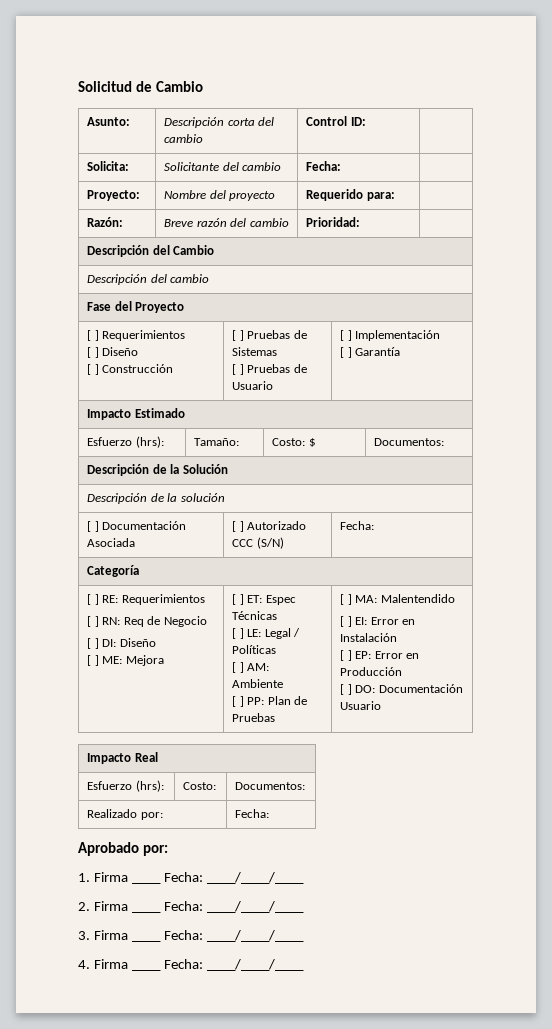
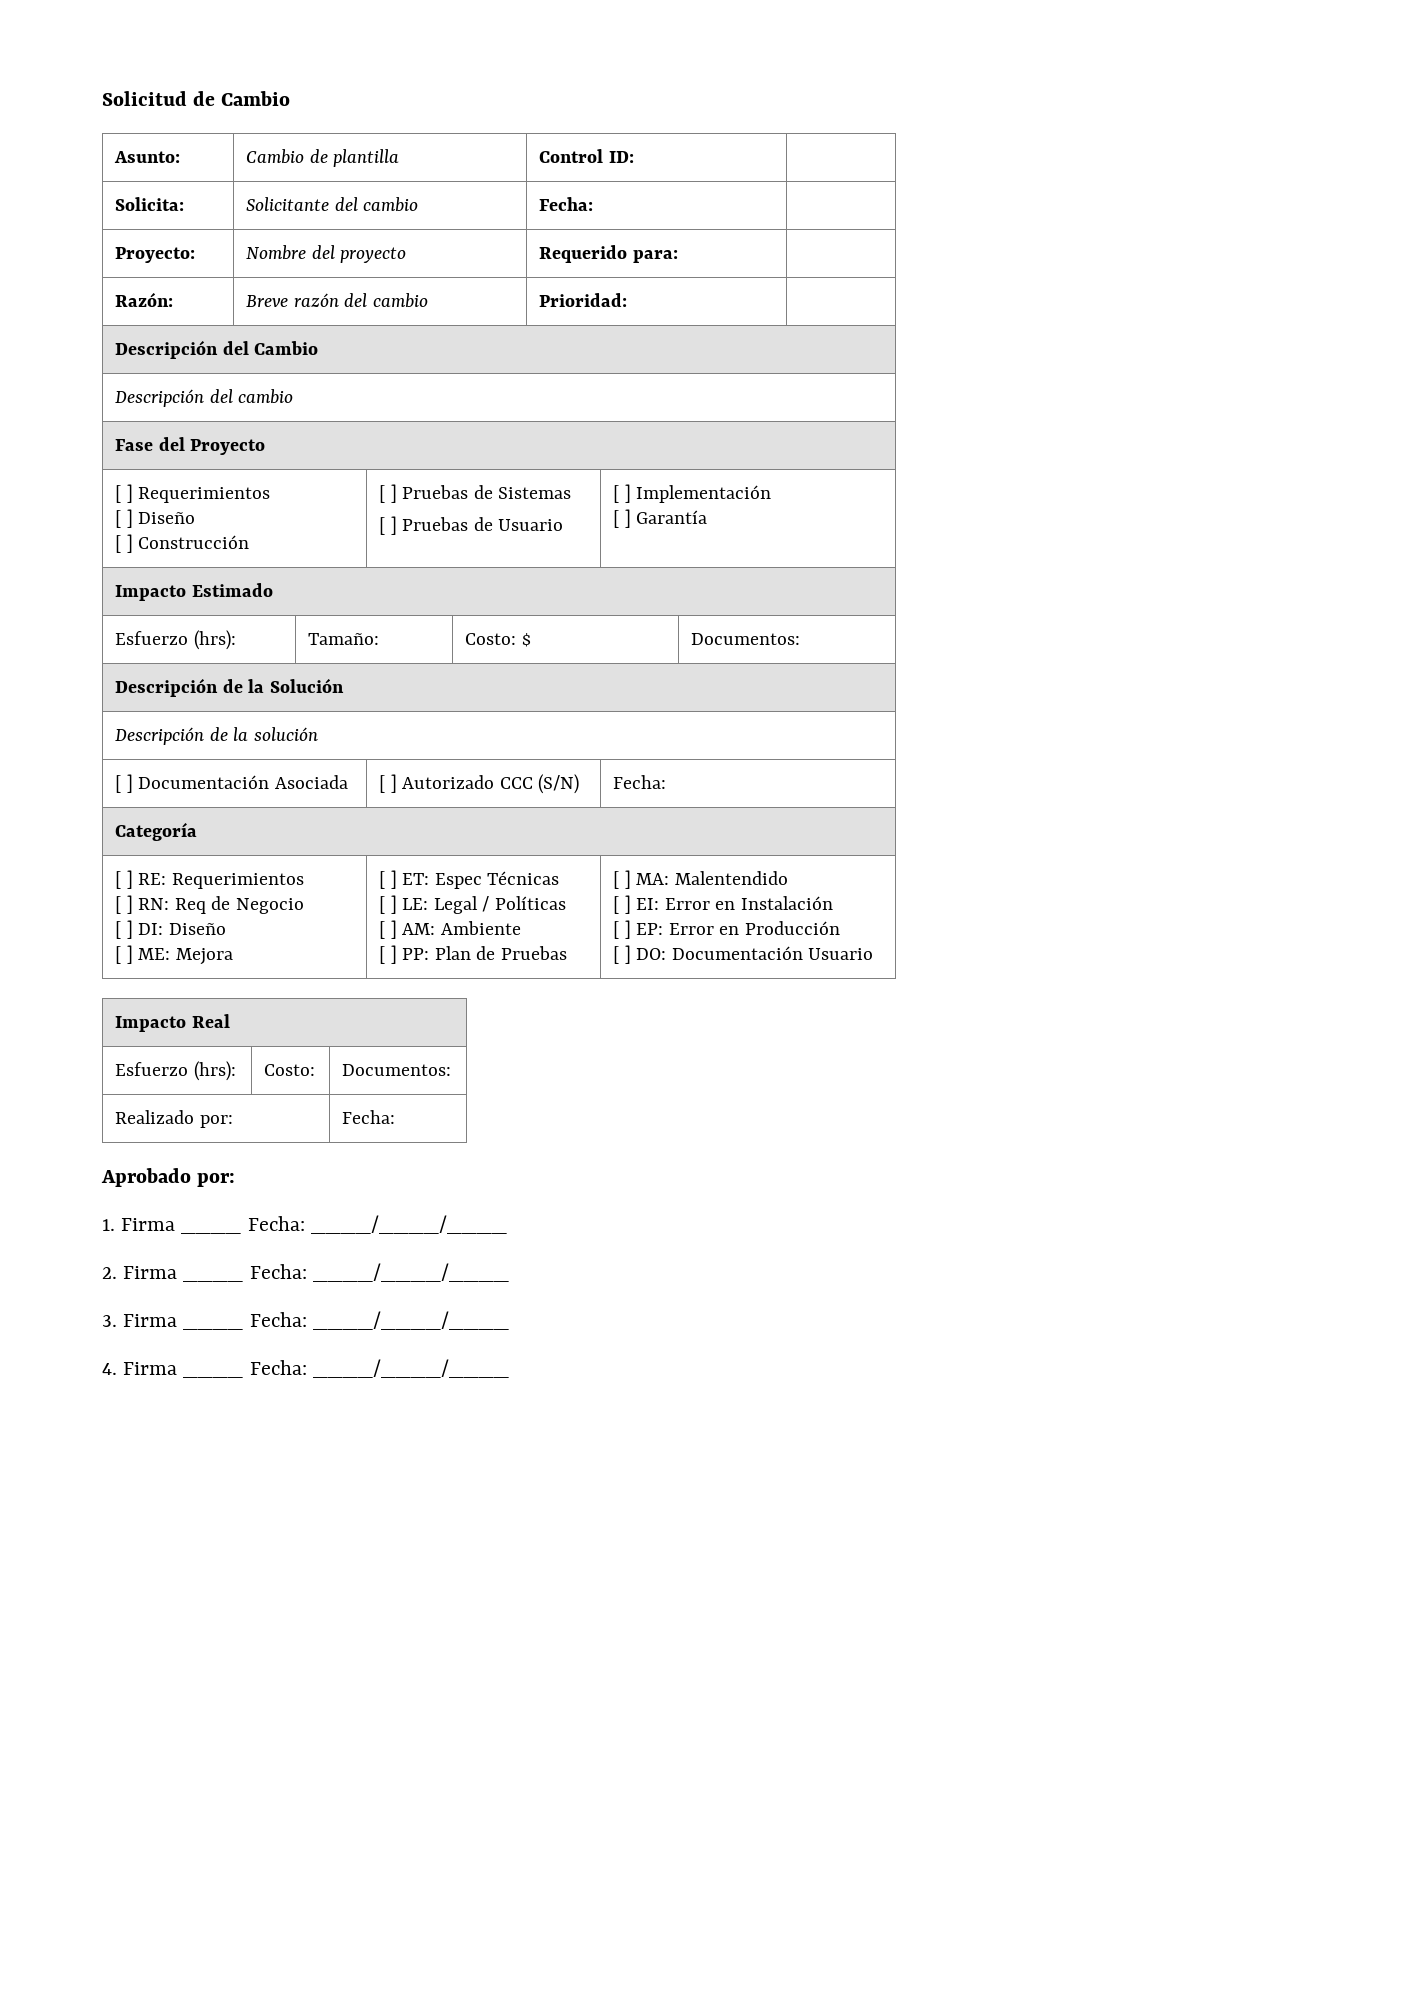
[164,117,275,128] [164,134,204,143] Descripción corta del cambio -> [246,149,400,167] Cambio de plantilla

